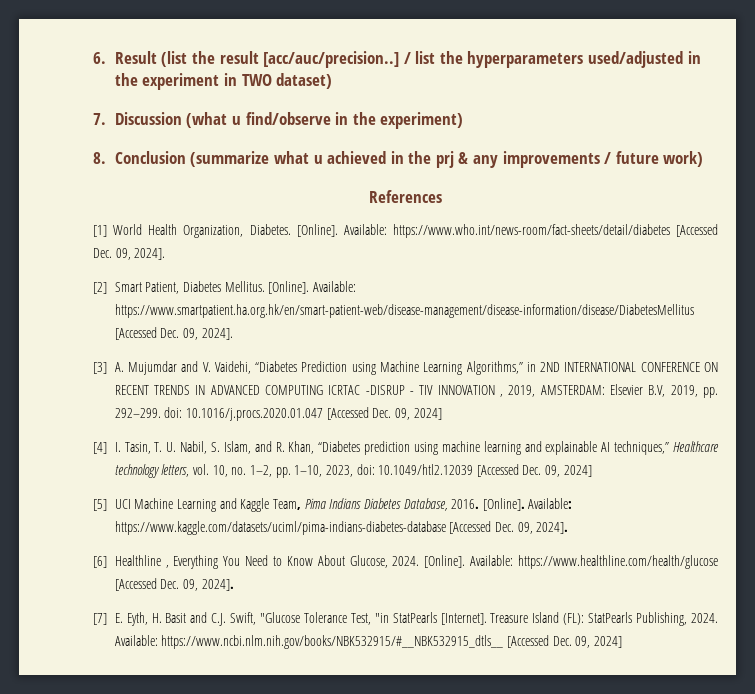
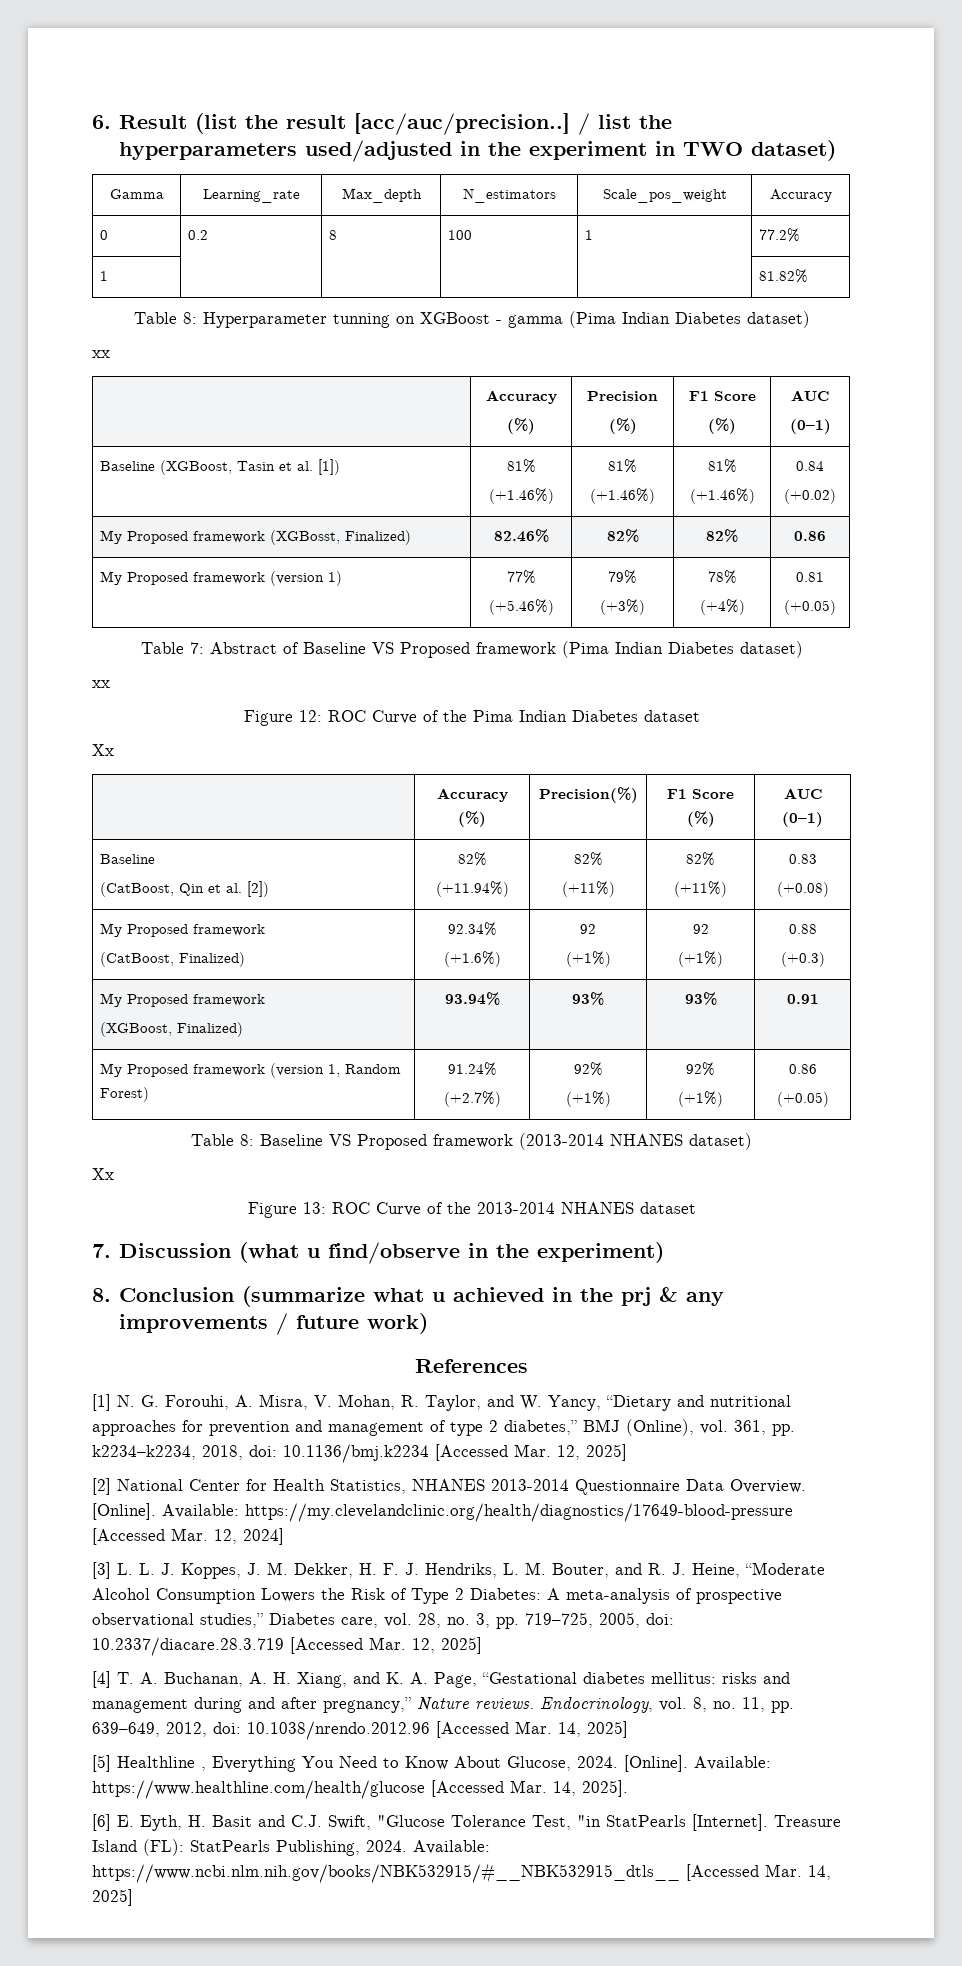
(333, 81) none -> [109,189,164,199] [202,189,300,203] [341,188,422,203] [462,188,556,203] [602,189,727,203] [769,189,832,202] [100,230,109,240] [188,230,209,240] [329,230,338,240] [448,230,473,240] [585,230,594,240] [759,228,801,242] [100,271,109,281] [759,269,809,283] [133,311,810,328] [92,350,110,358] [485,390,557,404] [507,418,535,434] [587,391,658,401] [608,418,637,434] [688,391,756,401] [708,418,736,434] [791,390,829,401] [789,419,831,434] [100,459,341,475] [506,459,536,473] [488,488,554,504] [608,459,637,473] [590,488,655,504] [707,459,737,473] [689,488,755,504] [796,461,824,471] [784,489,836,504] [100,530,412,545] [493,529,549,542] [606,529,639,542] [706,529,738,542] [794,531,826,541] [100,571,343,586] [506,570,536,584] [488,599,554,615] [608,570,637,584] [600,599,645,615] [707,570,737,584] [699,599,745,615] [796,572,824,582] [784,600,836,615] [140,641,803,658] [92,680,110,688] [243,710,700,726] [92,744,114,756] [436,788,508,802] [458,811,486,827] [538,787,638,803] [667,789,734,799] [686,811,715,827] [783,788,822,799] [782,812,823,827] [100,854,156,864] [100,881,270,897] [457,852,487,866] [435,881,509,897] [573,852,603,866] [561,881,615,897] [686,852,715,866] [674,881,727,897] [788,854,817,864] [776,882,829,897] [100,923,266,937] [100,952,246,967] [447,922,497,936] [443,951,501,967] [580,924,596,934] [565,951,611,967] [692,924,709,934] [678,951,723,967] [788,924,817,934] [780,952,825,967] [100,993,266,1007] [100,1022,244,1037] [444,992,500,1005] [572,992,604,1005] [684,992,717,1005] [786,994,819,1004] [100,1063,402,1078] [100,1087,150,1102] [447,1062,497,1076] [443,1091,501,1107] [573,1062,603,1076] [565,1091,611,1107] [686,1062,715,1076] [678,1091,723,1107] [788,1064,817,1074] [776,1092,829,1107] [191,1133,752,1150] [92,1168,114,1180] [247,1202,696,1218] // Gamma | Learning_rate | Max_depth | N_estimators | Scale_pos_weight | Accuracy // 0 | 0.2 | 8 | 100 | 1 | 77.2% // 1 | | | | | 81.82% // Table 8: Hyperparameter tunning on XGBoost - gamma (Pima Indian Diabetes dataset) // xx // | Accuracy // (%) | Precision // (%) | F1 Score // (%) | AUC // (0–1) // Baseline (XGBoost, Tasin et al. [1]) | 81% // (+1.46%) | 81% // (+1.46%) | 81% // (+1.46%) | 0.84 // (+0.02) // My Proposed framework (XGBosst, Finalized) | 82.46% | 82% | 82% | 0.86 // My Proposed framework (version 1) | 77% // (+5.46%) | 79% // (+3%) | 78% // (+4%) | 0.81 // (+0.05) // Table 7: Abstract of Baseline VS Proposed framework (Pima Indian Diabetes dataset) // xx // Figure 12: ROC Curve of the Pima Indian Diabetes dataset // Xx // | Accuracy (%) | Precision(%) | F1 Score (%) | AUC (0–1) // Baseline // (CatBoost, Qin et al. [2]) | 82% // (+11.94%) | 82% // (+11%) | 82% // (+11%) | 0.83 // (+0.08) // My Proposed framework // (CatBoost, Finalized) | 92.34% // (+1.6%) | 92 // (+1%) | 92 // (+1%) | 0.88 // (+0.3) // My Proposed framework // (XGBoost, Finalized) | 93.94% | 93% | 93% | 0.91 // My Proposed framework (version 1, Random Forest) | 91.24% // (+2.7%) | 92% // (+1%) | 92% // (+1%) | 0.86 // (+0.05) // Table 8: Baseline VS Proposed framework (2013-2014 NHANES dataset) // Xx // Figure 13: ROC Curve of the 2013-2014 NHANES dataset
[113,224,718,238] [93,248,166,260] [93,281,356,294] [114,304,694,318] [114,327,233,340] [93,361,719,375] [114,384,719,398] [114,407,442,421] [93,441,720,455] [114,464,592,478] [93,498,573,512] [114,521,569,535] [93,556,107,568] World Health Organization, Diabetes. [Online]. Available: https://www.who.int/news-room/fact-sheets/detail/diabetes [Accessed Dec. 09, 2024]. // [2] Smart Patient, Diabetes Mellitus. [Online]. Available: https://www.smartpatient.ha.org.hk/en/smart-patient-web/disease-management/disease-information/disease/DiabetesMellitus [Accessed Dec. 09, 2024]. // [3] A. Mujumdar and V. Vaidehi, “Diabetes Prediction using Machine Learning Algorithms,” in 2ND INTERNATIONAL CONFERENCE ON RECENT TRENDS IN ADVANCED COMPUTING ICRTAC -DISRUP - TIV INNOVATION , 2019, AMSTERDAM: Elsevier B.V, 2019, pp. 292–299. doi: 10.1016/j.procs.2020.01.047 [Accessed Dec. 09, 2024] // [4] I. Tasin, T. U. Nabil, S. Islam, and R. Khan, “Diabetes prediction using machine learning and explainable AI techniques,” Healthcare technology letters, vol. 10, no. 1–2, pp. 1–10, 2023, doi: 10.1049/htl2.12039 [Accessed Dec. 09, 2024] // [5] UCI Machine Learning and Kaggle Team, Pima Indians Diabetes Database, 2016. [Online]. Available: https://www.kaggle.com/datasets/uciml/pima-indians-diabetes-database [Accessed Dec. 09, 2024]. // [6] -> [117,1394,791,1411] [92,1419,795,1436] [92,1444,627,1463] [92,1478,806,1495] [92,1503,793,1522] [92,1528,284,1545] [92,1562,825,1579] [92,1588,782,1604] [92,1612,674,1629] [92,1637,482,1656] [92,1671,790,1688] [92,1697,794,1713] [92,1721,628,1740] [92,1755,111,1772] N. G. Forouhi, A. Misra, V. Mohan, R. Taylor, and W. Yancy, “Dietary and nutritional approaches for prevention and management of type 2 diabetes,” BMJ (Online), vol. 361, pp. k2234–k2234, 2018, doi: 10.1136/bmj.k2234 [Accessed Mar. 12, 2025] // [2] National Center for Health Statistics, NHANES 2013-2014 Questionnaire Data Overview. [Online]. Available: https://my.clevelandclinic.org/health/diagnostics/17649-blood-pressure [Accessed Mar. 12, 2024] // [3] L. L. J. Koppes, J. M. Dekker, H. F. J. Hendriks, L. M. Bouter, and R. J. Heine, “Moderate Alcohol Consumption Lowers the Risk of Type 2 Diabetes: A meta-analysis of prospective observational studies,” Diabetes care, vol. 28, no. 3, pp. 719–725, 2005, doi: 10.2337/diacare.28.3.719 [Accessed Mar. 12, 2025] // [4] T. A. Buchanan, A. H. Xiang, and K. A. Page, “Gestational diabetes mellitus: risks and management during and after pregnancy,” Nature reviews. Endocrinology, vol. 8, no. 11, pp. 639–649, 2012, doi: 10.1038/nrendo.2012.96 [Accessed Mar. 14, 2025] // [5]
[160,579,234,591] [93,613,107,625] Dec. 09, 2024]. // [7] -> [510,1780,628,1797] [92,1814,111,1831] Mar. 14, 2025]. // [6]
[552,636,622,648] Dec. 09, 2024] -> [765,1864,831,1880] [92,1889,133,1906] Mar. 14, 2025]

